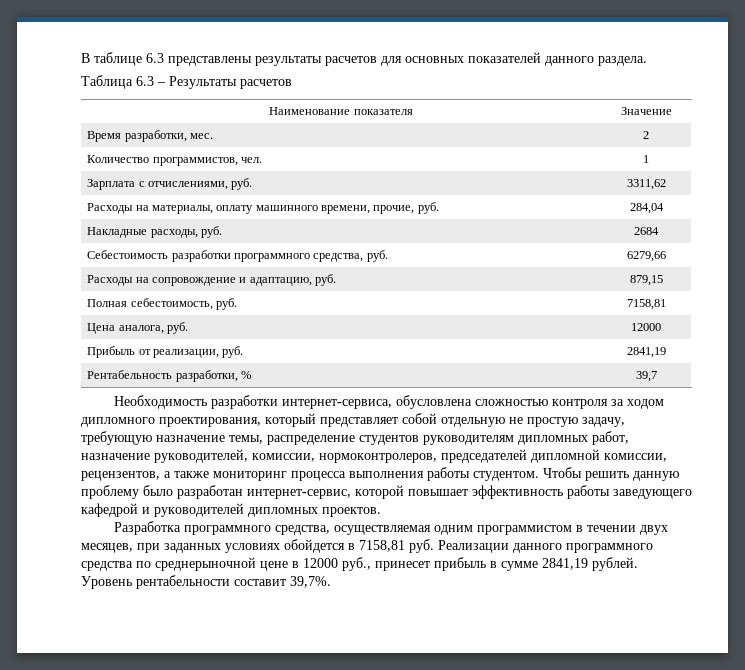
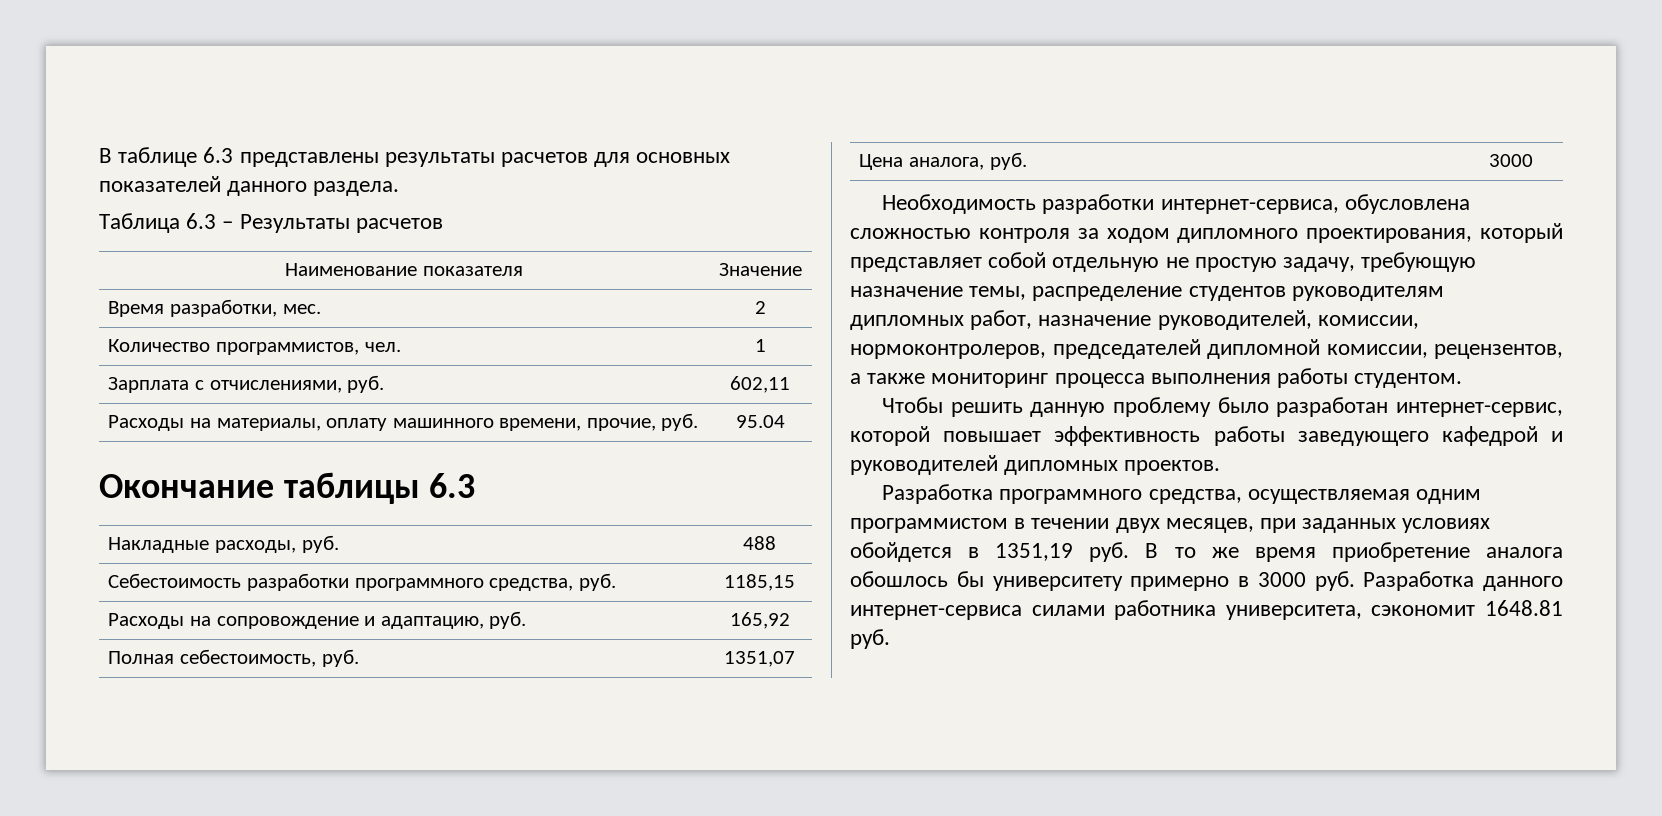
[626,179,666,190] 3311,62 -> [730,376,790,393] 602,11
[629,203,664,214] 284,04 -> [735,415,785,428] [99,472,476,504] 95.04 // Окончание таблицы 6.3
[634,227,659,235] 2684 -> [743,536,776,550] 488
[626,251,666,262] 6279,66 -> [724,574,795,591] 1185,15
[629,275,663,286] 879,15 -> [729,612,790,629] 165,92
[626,299,666,310] 7158,81 -> [724,651,795,667] 1351,07
[631,323,661,331] [87,346,244,358] [626,347,666,358] [87,370,251,382] [635,371,657,382] 12000 // Прибыль от реализации, руб. | 2841,19 // Рентабельность разработки, % | 39,7 -> [1488,154,1533,167] 3000
(539, 476) none -> (1463, 380) //
[359,539,653,553] [81,557,638,571] [81,575,331,589] 7158,81 руб. Реализации данного программного средства по среднерыночной цене в 12000 руб., принесет прибыль в сумме 2841,19 рублей. Уровень рентабельности составит 39,7%. -> [995,542,1563,562] [850,571,1563,591] [850,600,1563,620] [850,629,890,649] 1351,19 руб. В то же время приобретение аналога обошлось бы университету примерно в 3000 руб. Разработка данного интернет-сервиса силами работника университета, сэкономит 1648.81 руб.

